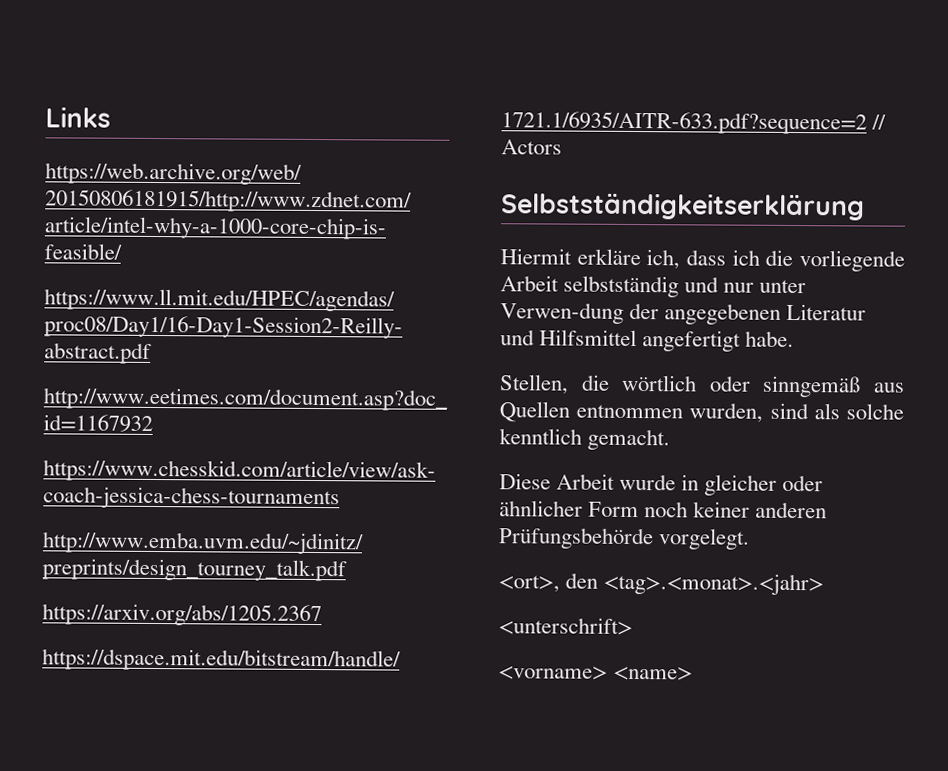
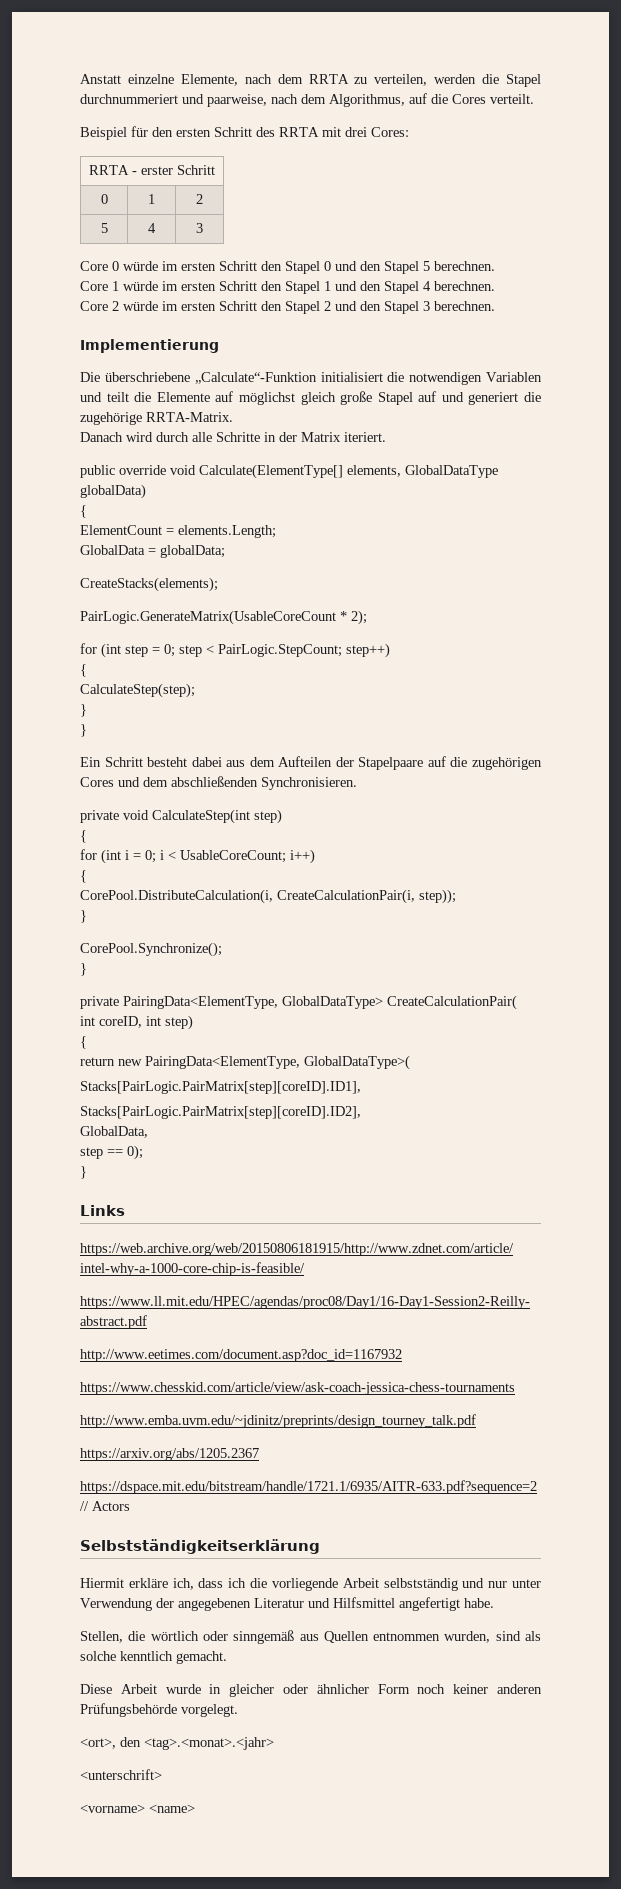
(45, 117) none -> [80,74,541,87] [80,93,534,107] [80,126,409,140] [89,165,215,175] [100,194,108,204] [148,194,155,204] [196,194,203,204] [100,223,108,233] [148,223,156,233] [196,223,203,233] [80,261,495,274] [80,281,495,294] [80,301,495,314] [80,339,219,353] [80,372,542,385] [80,391,541,405] [80,412,233,425] [80,432,386,442] [80,464,498,479] [80,484,146,499] [80,505,87,518] [80,525,276,538] [80,545,225,558] [80,577,218,592] [80,610,367,625] [80,643,390,658] [80,664,87,677] [80,683,195,698] [80,704,87,717] [80,724,87,737] [80,756,542,770] [80,776,357,790] [80,809,282,824] [80,830,87,843] [80,849,315,864] [80,870,87,883] [80,889,456,904] [80,910,87,923] [80,942,222,957] [80,963,87,976] [80,995,517,1010] [80,1015,193,1030] [80,1036,87,1049] [80,1055,410,1070] [80,1081,361,1094] [80,1106,361,1119] [80,1126,148,1138] [80,1145,143,1160] [80,1166,87,1179] Anstatt einzelne Elemente, nach dem RRTA zu verteilen, werden die Stapel durchnummeriert und paarweise, nach dem Algorithmus, auf die Cores verteilt. // Beispiel für den ersten Schritt des RRTA mit drei Cores: // RRTA - erster Schritt // 0 | 1 | 2 // 5 | 4 | 3 // Core 0 würde im ersten Schritt den Stapel 0 und den Stapel 5 berechnen. // Core 1 würde im ersten Schritt den Stapel 1 und den Stapel 4 berechnen. // Core 2 würde im ersten Schritt den Stapel 2 und den Stapel 3 berechnen. // Implementierung // Die überschriebene „Calculate“-Funktion initialisiert die notwendigen Variablen und teilt die Elemente auf möglichst gleich große Stapel auf und generiert die zugehörige RRTA-Matrix. // Danach wird durch alle Schritte in der Matrix iteriert. // public override void Calculate(ElementType[] elements, GlobalDataType globalData) // { // ElementCount = elements.Length; // GlobalData = globalData; // CreateStacks(elements); // PairLogic.GenerateMatrix(UsableCoreCount * 2); // for (int step = 0; step < PairLogic.StepCount; step++) // { // CalculateStep(step); // } // } // Ein Schritt besteht dabei aus dem Aufteilen der Stapelpaare auf die zugehörigen Cores und dem abschließenden Synchronisieren. // private void CalculateStep(int step) // { // for (int i = 0; i < UsableCoreCount; i++) // { // CorePool.DistributeCalculation(i, CreateCalculationPair(i, step)); // } // CorePool.Synchronize(); // } // private PairingData<ElementType, GlobalDataType> CreateCalculationPair( // int coreID, int step) // { // return new PairingData<ElementType, GlobalDataType>( // Stacks[PairLogic.PairMatrix[step][coreID].ID1], // Stacks[PairLogic.PairMatrix[step][coreID].ID2], // GlobalData, // step == 0); // } //
[500,302,624,324] Verwen-dung -> [80,1598,152,1611] Verwendung

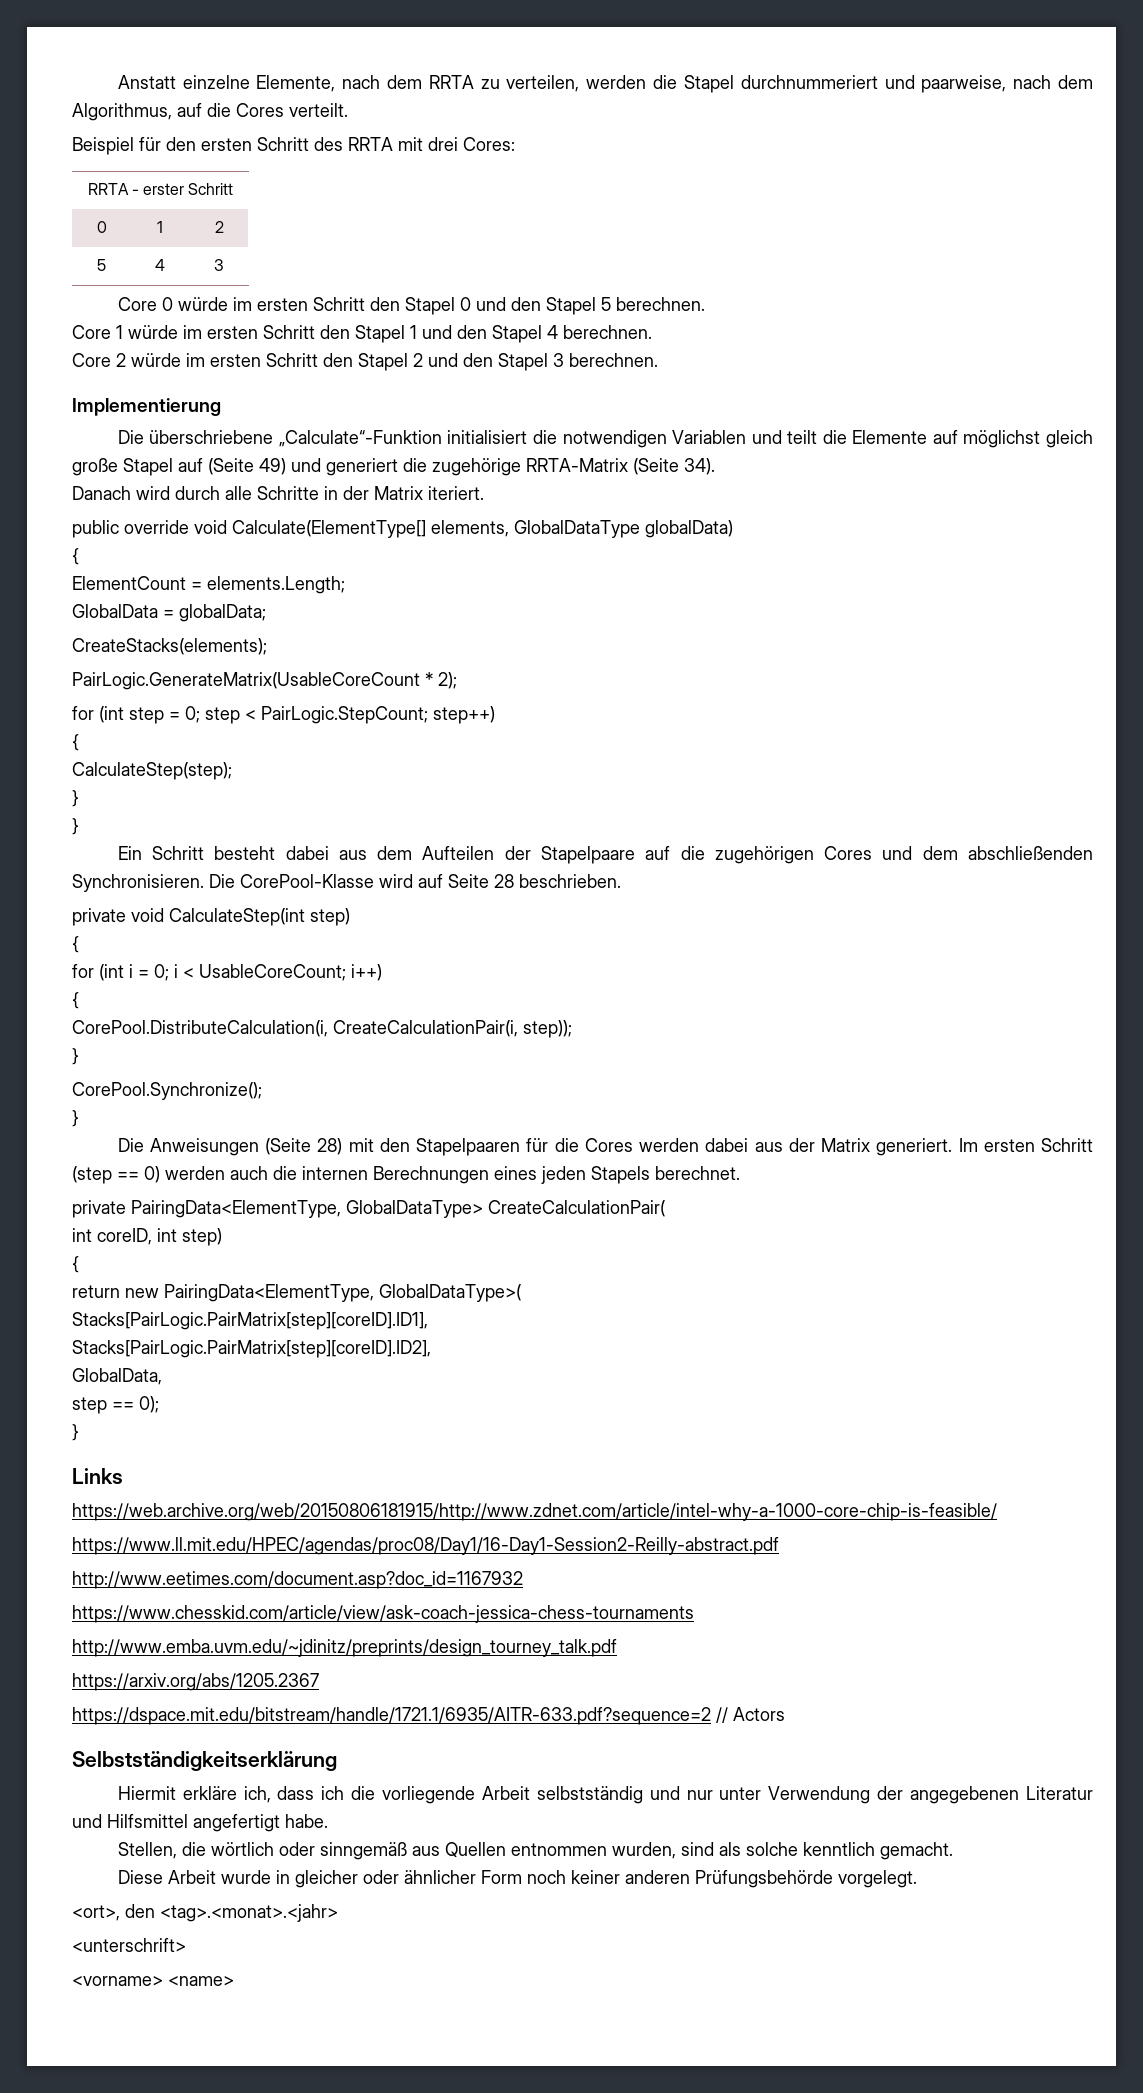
(437, 396) none -> [208,458,286,475] (Seite 49)
[146,412,233,422] RRTA-Matrix. -> [526,458,715,475] RRTA-Matrix (Seite 34).
(357, 783) none -> [209,874,621,888] Die CorePool-Klasse wird auf Seite 28 beschrieben.
(87, 969) none -> [117,1138,1094,1156] [72,1166,740,1184] // Die Anweisungen (Seite 28) mit den Stapelpaaren für die Cores werden dabei aus der Matrix generiert. Im ersten Schritt (step == 0) werden auch die internen Berechnungen eines jeden Stapels berechnet.

